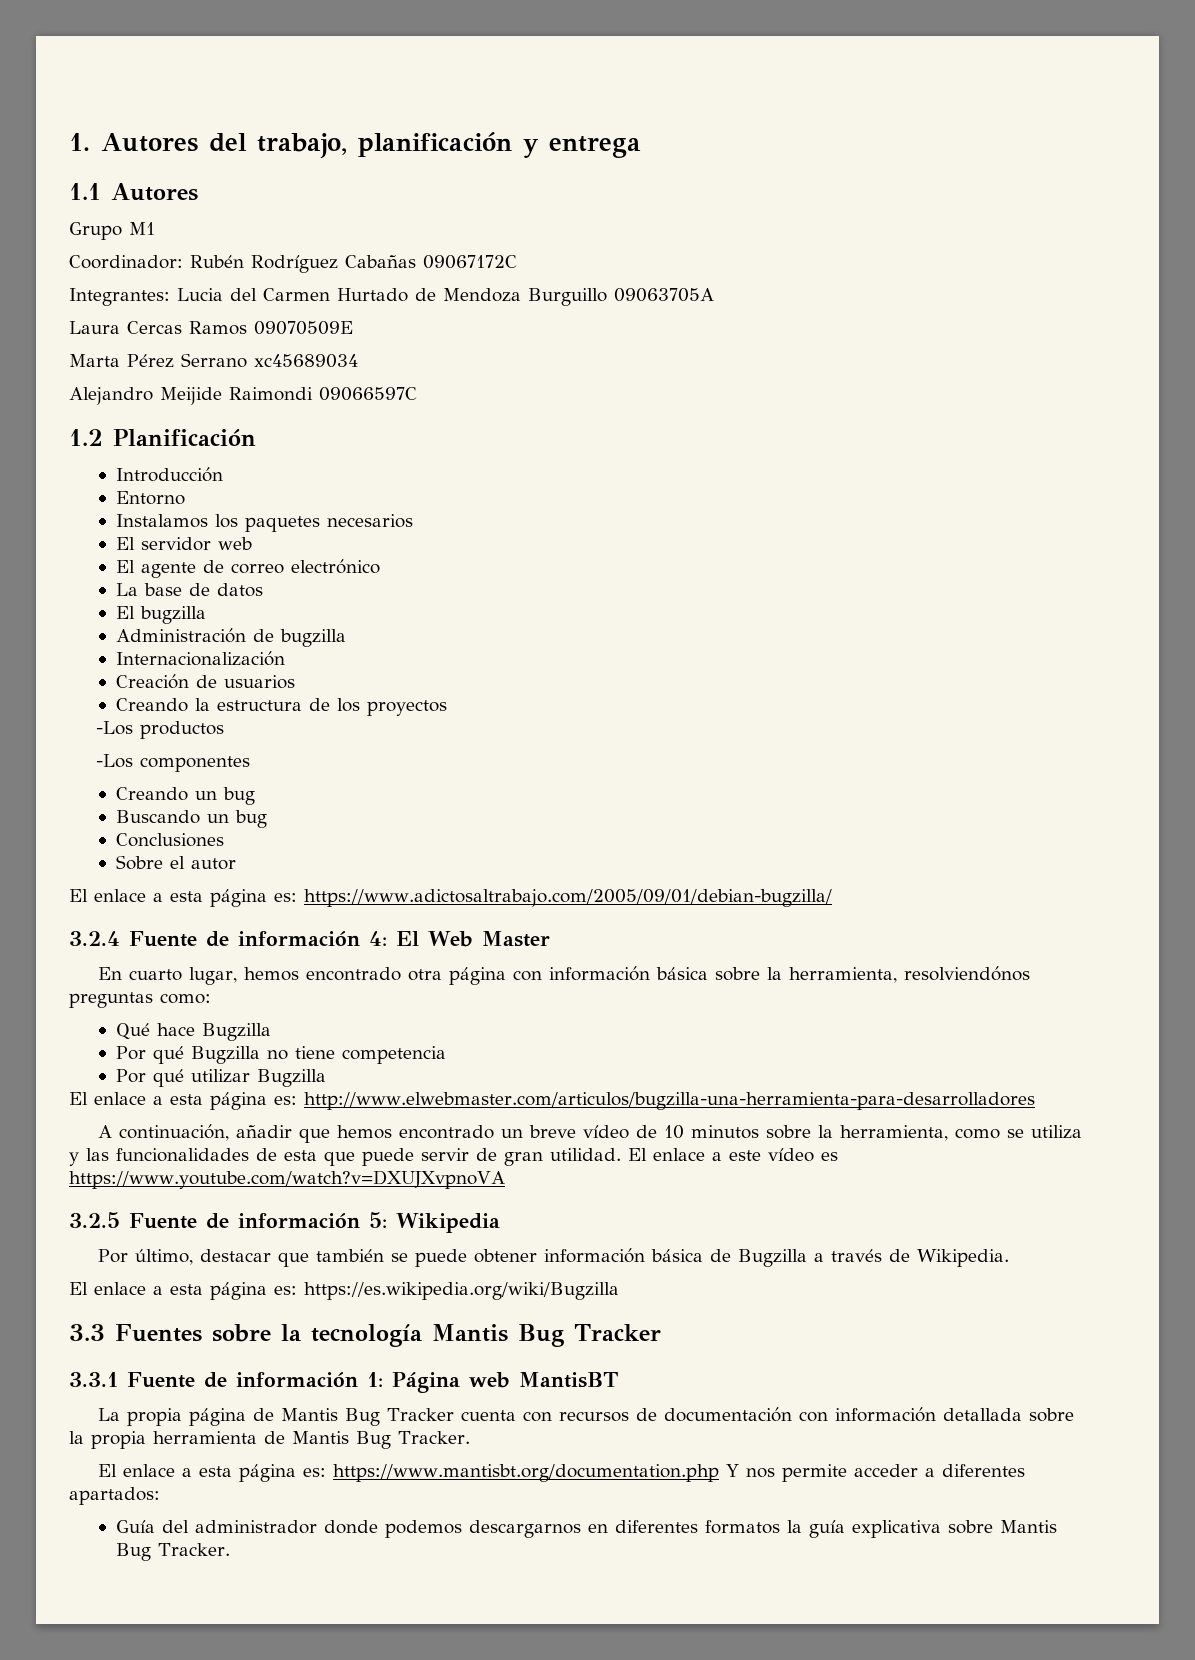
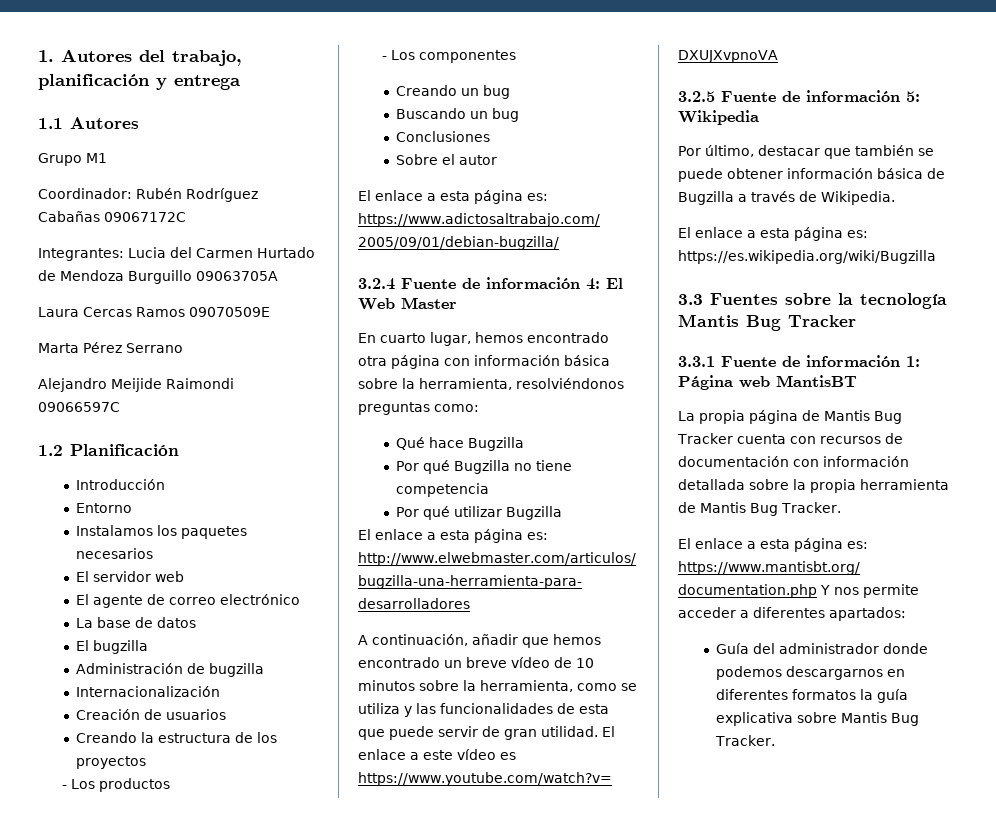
[254,354,358,368] xc45689034 -> (183, 348) none
[95,721,133,735] -Los -> [61,779,95,789] - Los
[95,754,133,768] -Los -> [381,50,415,60] - Los
[903,966,1030,981] resolviendónos -> [516,378,624,389] resolviéndonos

